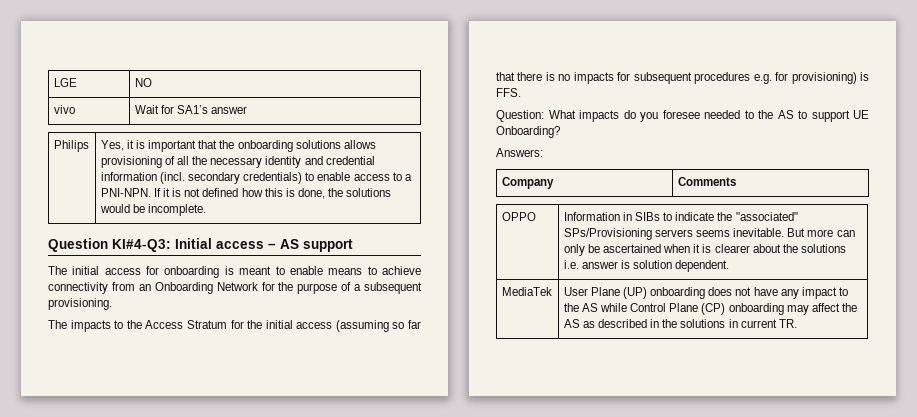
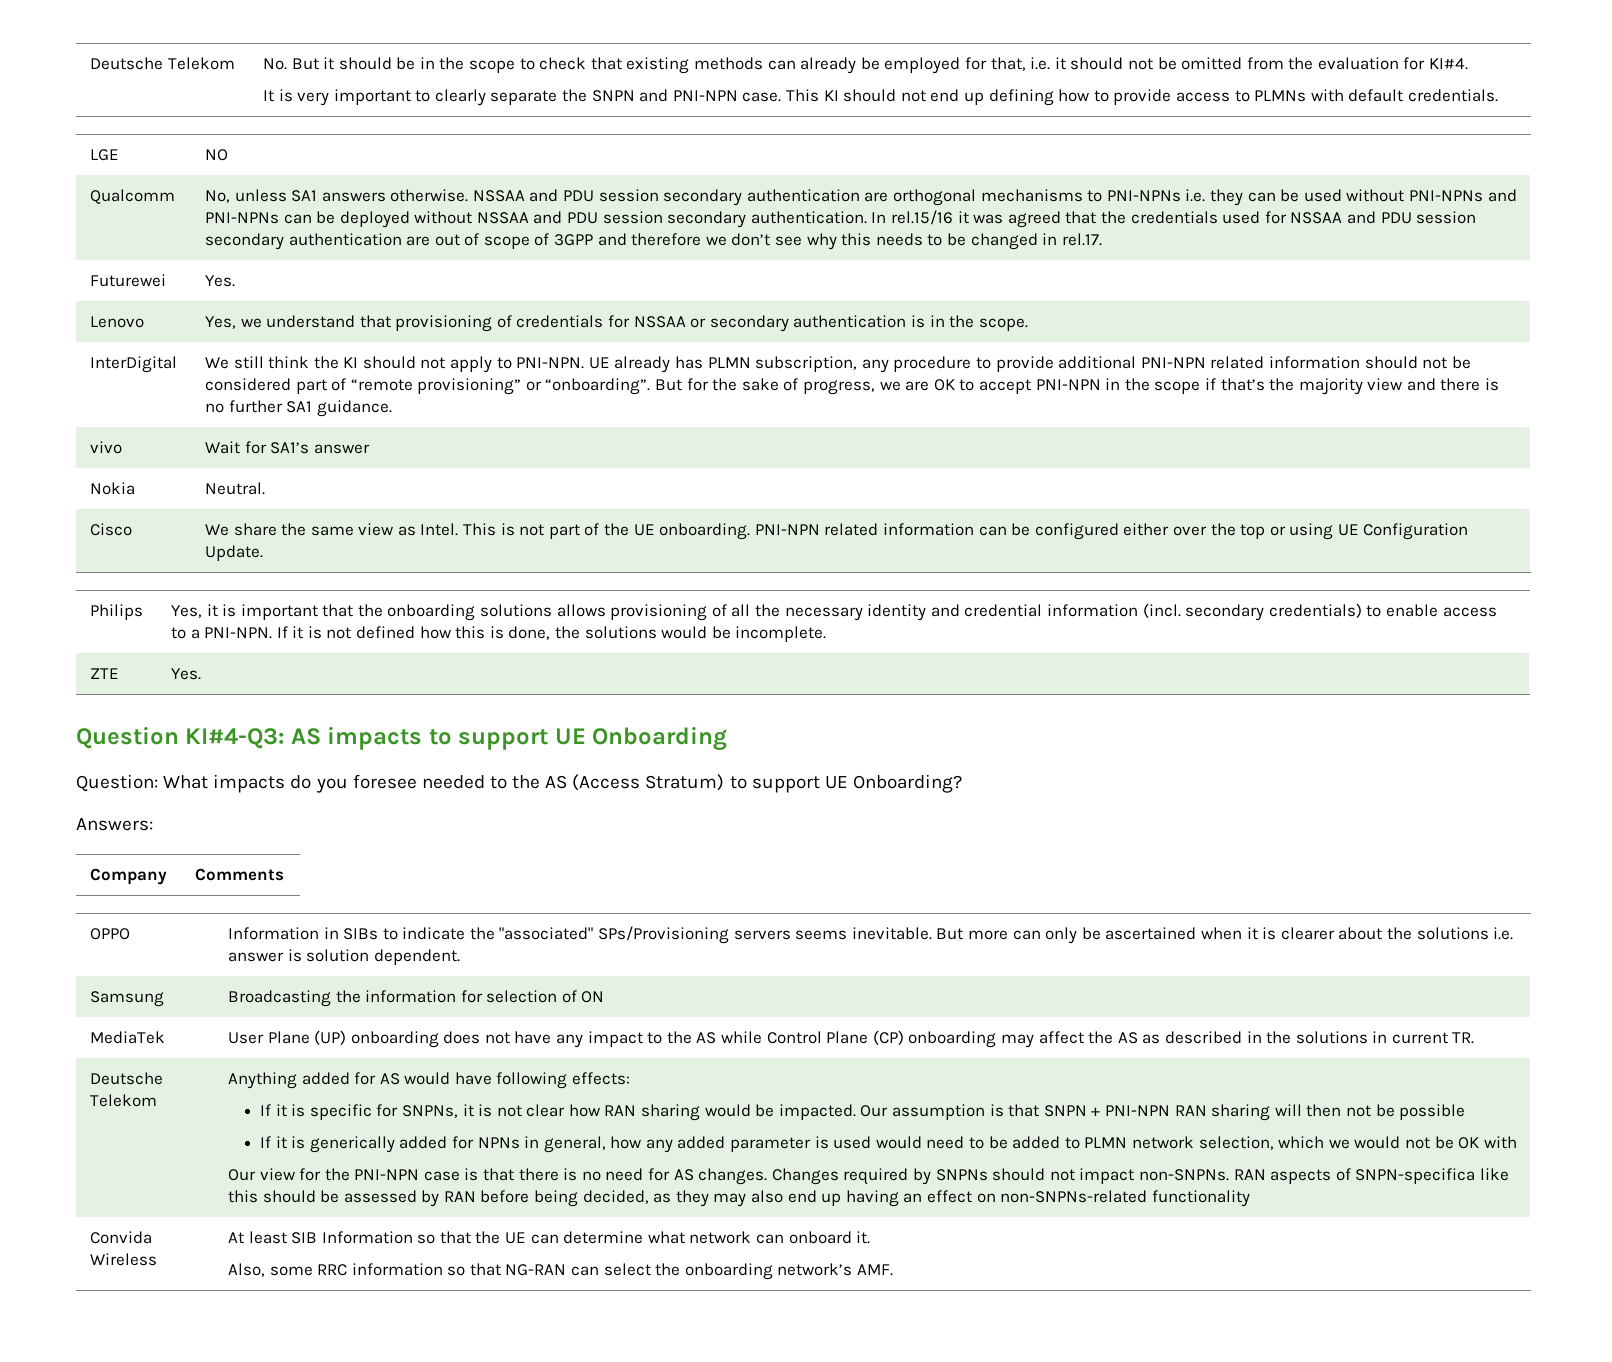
[53,78,77,87] [134,78,152,87] LGE | NO -> [89,57,235,70] [262,57,1469,74] [262,89,1498,106] [89,149,119,161] [204,149,228,161] [89,189,175,204] [204,189,1517,206] [204,210,1477,228] [204,233,1102,250] [89,274,166,287] [204,275,235,287] [89,316,144,328] [204,315,1028,332] [89,356,177,373] [204,356,1471,373] [204,378,1500,395] [204,400,392,417] Deutsche Telekom | No. But it should be in the scope to check that existing methods can already be employed for that, i.e. it should not be omitted from the evaluation for KI#4. // It is very important to clearly separate the SNPN and PNI-NPN case. This KI should not end up defining how to provide access to PLMNs with default credentials. // LGE | NO // Qualcomm | No, unless SA1 answers otherwise. NSSAA and PDU session secondary authentication are orthogonal mechanisms to PNI-NPNs i.e. they can be used without PNI-NPNs and PNI-NPNs can be deployed without NSSAA and PDU session secondary authentication. In rel.15/16 it was agreed that the credentials used for NSSAA and PDU session secondary authentication are out of scope of 3GPP and therefore we don’t see why this needs to be changed in rel.17. // Futurewei | Yes. // Lenovo | Yes, we understand that provisioning of credentials for NSSAA or secondary authentication is in the scope. // InterDigital | We still think the KI should not apply to PNI-NPN. UE already has PLMN subscription, any procedure to provide additional PNI-NPN related information should not be considered part of “remote provisioning” or “onboarding”. But for the sake of progress, we are OK to accept PNI-NPN in the scope if that’s the majority view and there is no further SA1 guidance.
(248, 110) none -> [89,482,135,495] [204,482,265,495] [89,523,132,536] [204,523,1469,540] [204,545,263,561] // Nokia | Neutral. // Cisco | We share the same view as Intel. This is not part of the UE onboarding. PNI-NPN related information can be configured either over the top or using UE Configuration Update.
(207, 210) none -> [89,668,119,679] [170,668,201,680] // ZTE | Yes.
[175,238,353,252] [48,266,422,278] [48,282,422,294] [48,298,112,310] [48,320,421,332] [496,72,869,84] [496,88,521,97] Initial access – AS support // The initial access for onboarding is meant to enable means to achieve connectivity from an Onboarding Network for the purpose of a subsequent provisioning. // The impacts to the Access Stratum for the initial access (assuming so far that there is no impacts for subsequent procedures e.g. for provisioning) is FFS. -> [290,726,728,751] AS impacts to support UE Onboarding
(794, 114) none -> [572,774,725,791] (Access Stratum)
(730, 266) none -> [89,991,164,1007] [227,990,605,1007] // Samsung | Broadcasting the information for selection of ON
(797, 323) none -> [89,1072,163,1085] [89,1094,157,1107] [227,1072,631,1089] [259,1104,1466,1121] [259,1136,1517,1153] [227,1168,1509,1185] [227,1190,1250,1207] [89,1231,152,1244] [89,1253,157,1266] [227,1231,871,1244] [227,1263,894,1280] // Deutsche Telekom | Anything added for AS would have following effects: // If it is specific for SNPNs, it is not clear how RAN sharing would be impacted. Our assumption is that SNPN + PNI-NPN RAN sharing will then not be possible // If it is generically added for NPNs in general, how any added parameter is used would need to be added to PLMN network selection, which we would not be OK with // Our view for the PNI-NPN case is that there is no need for AS changes. Changes required by SNPNs should not impact non-SNPNs. RAN aspects of SNPN-specifica like this should be assessed by RAN before being decided, as they may also end up having an effect on non-SNPNs-related functionality // Convida Wireless | At least SIB Information so that the UE can determine what network can onboard it. // Also, some RRC information so that NG-RAN can select the onboarding network’s AMF.

